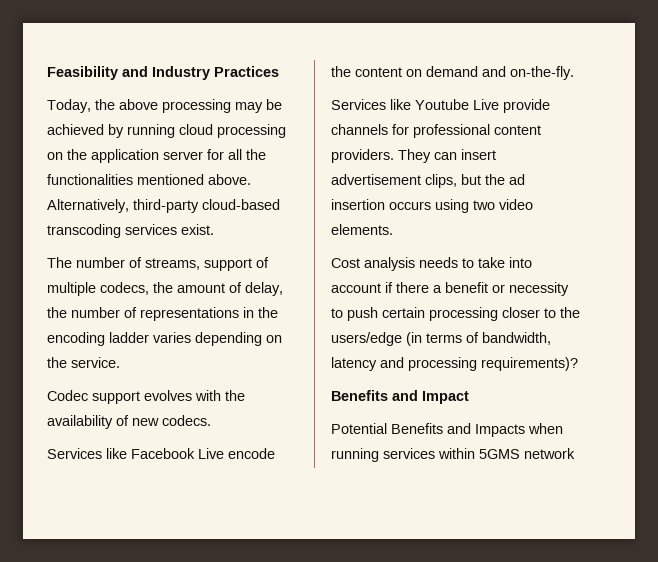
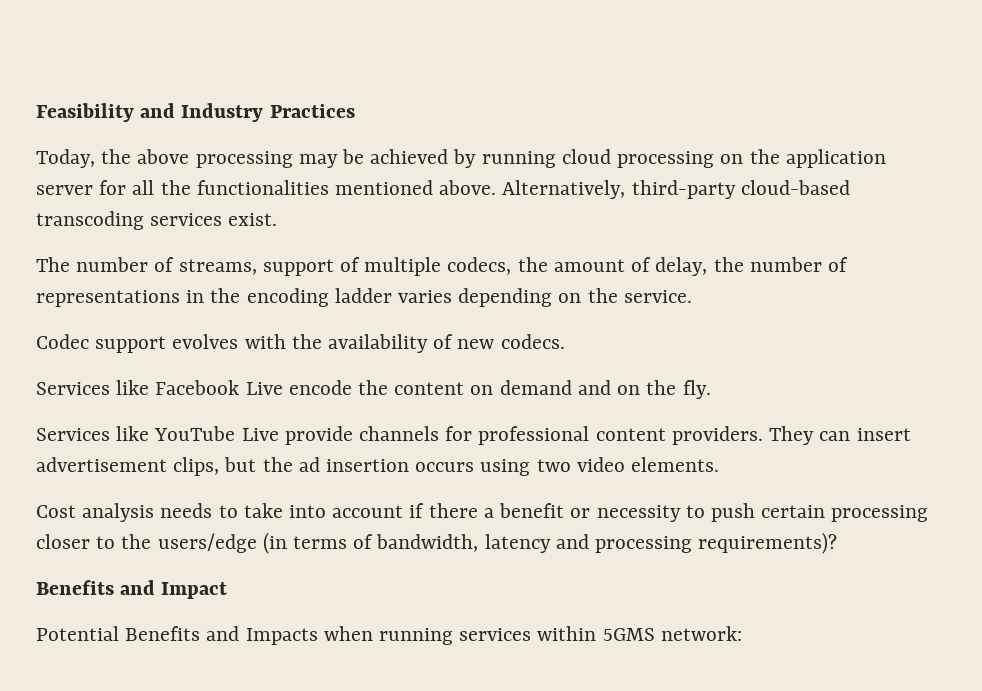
[510,66,574,80] [331,99,469,110] on-the-fly. // Services like Youtube -> [617,380,711,399] [36,426,236,441] on the fly. // Services like YouTube
[524,448,575,459] network -> [660,626,742,641] network:

